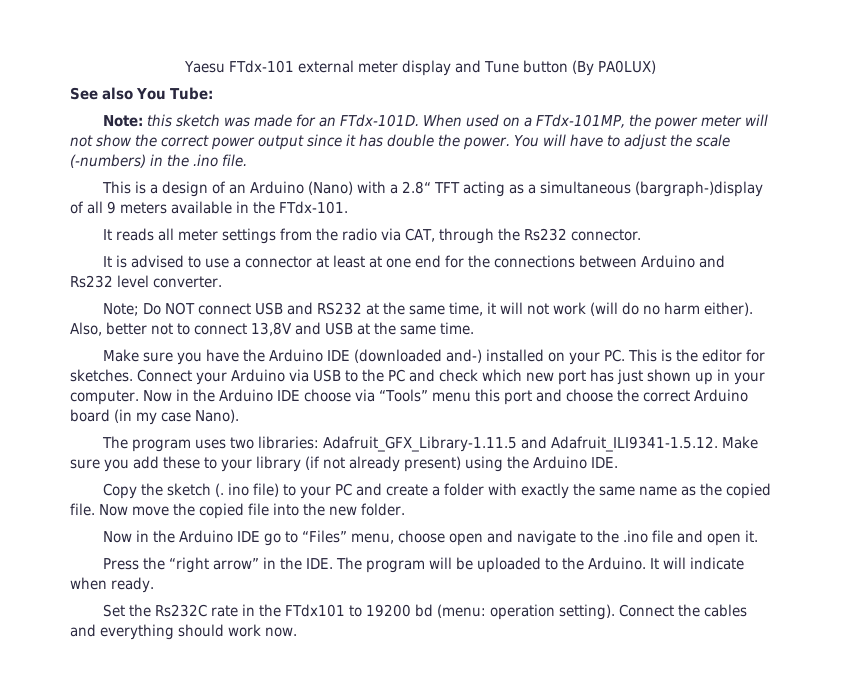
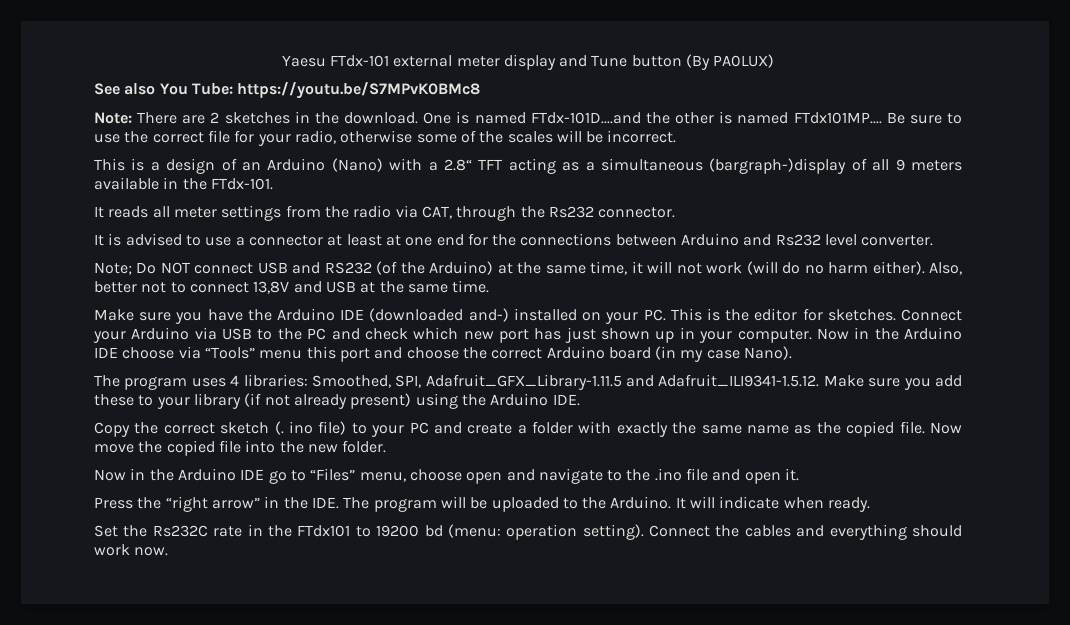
(213, 93) none -> [237,82,481,99] https://youtu.be/S7MPvK0BMc8
[146,114,768,130] [70,134,730,150] [70,154,247,168] this sketch was made for an FTdx-101D. When used on a FTdx-101MP, the power meter will not show the correct power output since it has double the power. You will have to adjust the scale (-numbers) in the .ino file. -> [137,111,962,124] [94,130,677,146] There are 2 sketches in the download. One is named FTdx-101D....and the other is named FTdx101MP.... Be sure to use the correct file for your radio, otherwise some of the scales will be incorrect.
(362, 308) none -> [376,261,494,275] (of the Arduino)
[229,436,319,449] two libraries: -> [230,374,422,388] 4 libraries: Smoothed, SPI,
(163, 489) none -> [163,423,215,434] correct

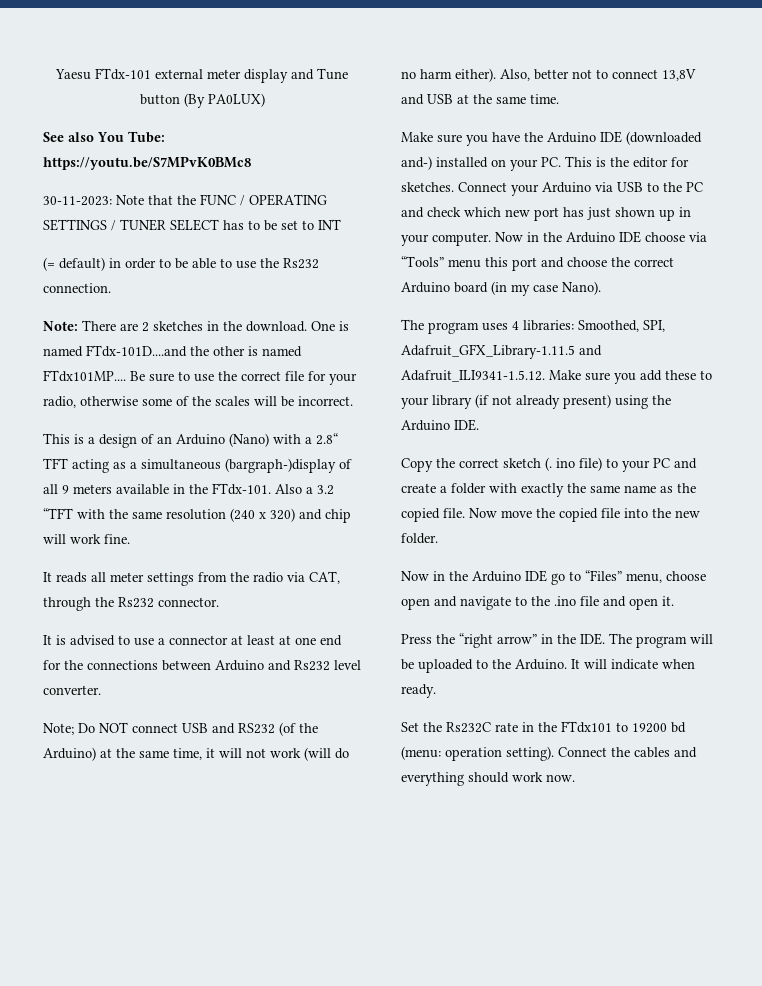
(481, 90) none -> [43,194,327,206] [43,219,341,231] [43,257,319,271] [43,283,111,293] // 30-11-2023: Note that the FUNC / OPERATING SETTINGS / TUNER SELECT has to be set to INT // (= default) in order to be able to use the Rs232 connection.
(273, 184) none -> [275,484,334,495] [43,508,351,523] [43,534,130,544] Also a 3.2 “TFT with the same resolution (240 x 320) and chip will work fine.

